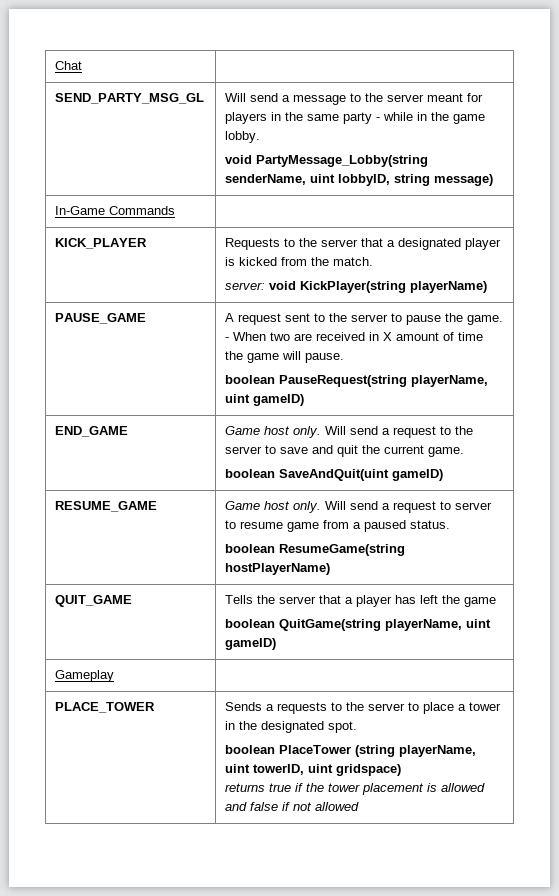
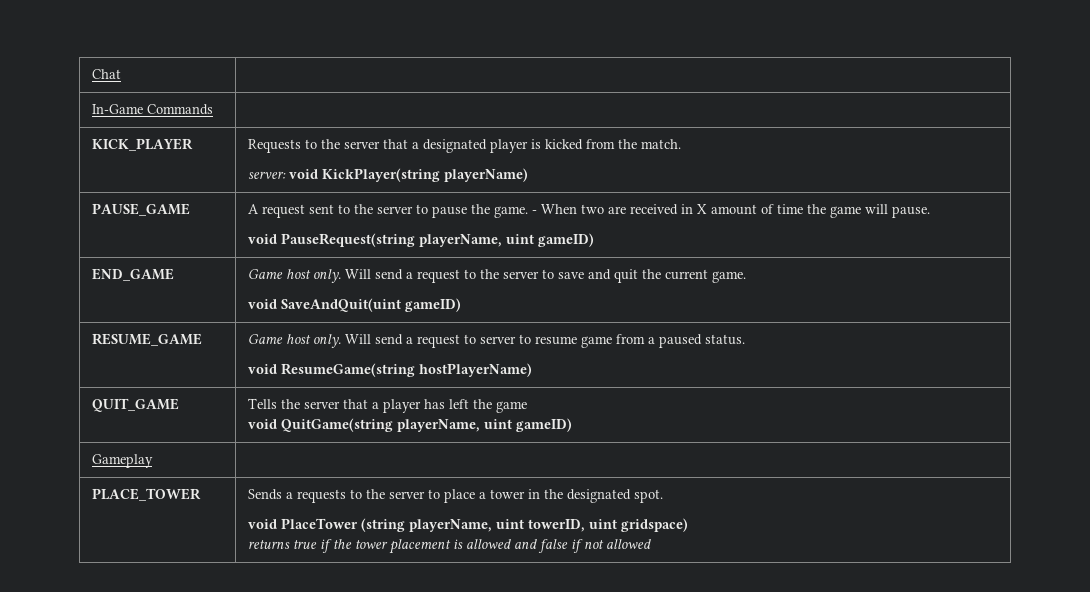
[55,93,205,104] [225,93,484,105] [225,112,486,124] [225,131,261,143] [225,155,429,167] [225,174,494,186] // SEND_PARTY_MSG_GL | Will send a message to the server meant for players in the same party - while in the game lobby. // void PartyMessage_Lobby(string senderName, uint lobbyID, string message) -> (121, 74) none
[225,375,276,384] boolean -> [247,234,277,244] void
[225,469,276,478] boolean -> [247,299,277,309] void
[225,544,276,553] boolean -> [247,364,277,374] void
[225,619,276,628] boolean -> [247,419,277,429] void
[225,745,276,754] boolean -> [247,519,277,529] void

